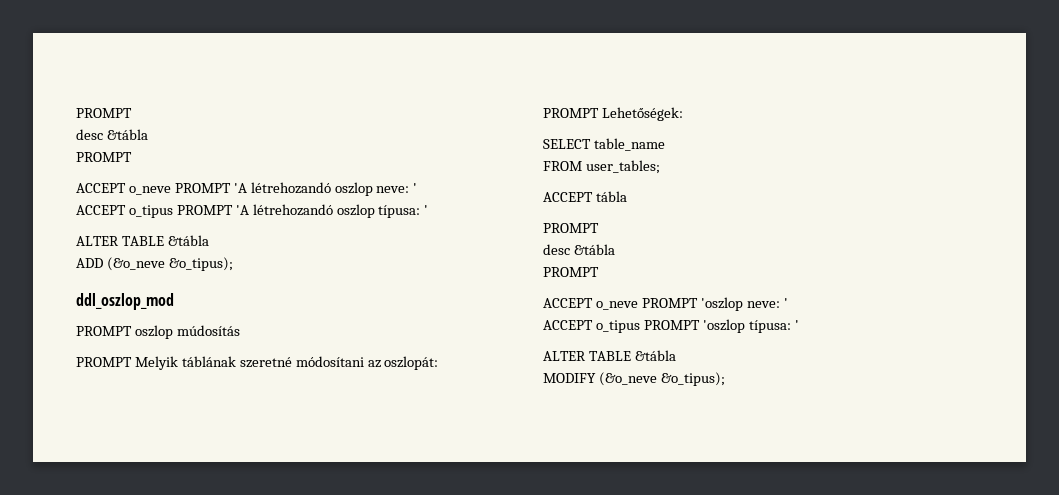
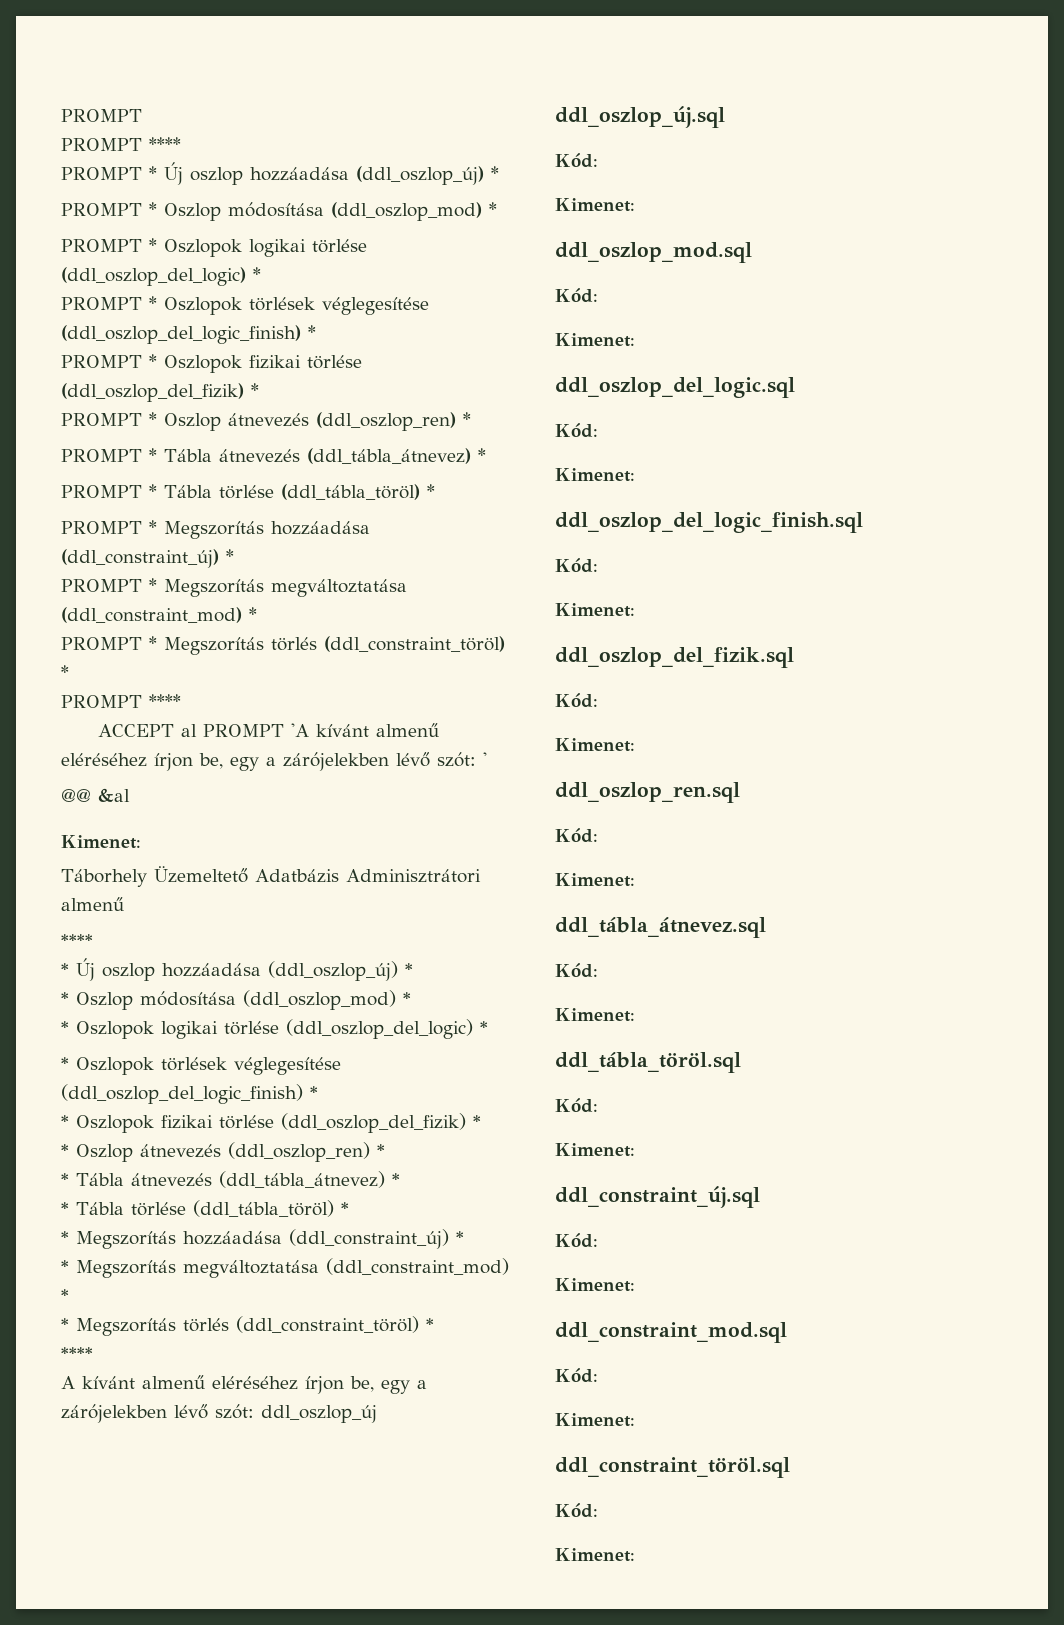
[76,108,132,118] [76,129,148,140] [76,152,132,162] [76,182,418,196] [76,204,429,218] [76,235,209,246] [76,257,233,271] [76,293,174,310] [76,325,240,339] [76,356,439,370] [543,107,683,121] [543,138,665,151] [543,160,660,174] [543,191,627,202] [543,223,599,233] [543,244,615,255] [543,267,599,277] [543,297,788,311] [543,319,799,333] [543,350,676,361] [543,372,725,386] PROMPT // desc &tábla // PROMPT // ACCEPT o_neve PROMPT 'A létrehozandó oszlop neve: ' // ACCEPT o_tipus PROMPT 'A létrehozandó oszlop típusa: ' // ALTER TABLE &tábla // ADD (&o_neve &o_tipus); // ddl_oszlop_mod // PROMPT oszlop múdosítás // PROMPT Melyik táblának szeretné módosítani az oszlopát: // PROMPT Lehetőségek: // SELECT table_name // FROM user_tables; // ACCEPT tábla // PROMPT // desc &tábla // PROMPT // ACCEPT o_neve PROMPT 'oszlop neve: ' // ACCEPT o_tipus PROMPT 'oszlop típusa: ' // ALTER TABLE &tábla // MODIFY (&o_neve &o_tipus); -> [61,109,142,122] [61,137,181,151] [61,162,499,185] [61,202,497,221] [61,238,367,257] [61,267,261,286] [61,296,429,315] [61,325,316,344] [61,354,362,373] [61,383,259,402] [61,412,471,431] [61,448,486,464] [61,484,435,500] [61,520,370,539] [61,549,234,568] [61,578,407,597] [61,607,257,623] [61,636,505,655] [61,665,69,679] [61,694,181,708] [97,723,439,737] [61,752,487,771] [61,788,130,802] [61,835,141,849] [61,866,481,887] [61,897,124,911] [61,934,93,947] [61,958,413,981] [61,990,411,1010] [61,1019,488,1039] [61,1057,341,1075] [61,1084,318,1104] [61,1113,481,1133] [61,1142,385,1162] [61,1171,400,1188] [61,1200,349,1217] [61,1229,464,1249] [61,1258,509,1278] [61,1289,69,1302] [61,1316,434,1336] [61,1347,93,1360] [61,1375,427,1394] [61,1404,377,1423] [555,106,725,128] [555,153,598,168] [555,198,635,212] [555,242,752,263] [555,288,598,303] [555,333,635,347] [555,377,795,398] [555,423,598,438] [555,468,635,482] [555,512,863,533] [555,558,598,573] [555,603,635,617] [555,647,794,668] [555,693,598,708] [555,738,635,752] [555,782,740,803] [555,828,598,843] [555,873,635,887] [555,917,766,938] [555,963,598,978] [555,1008,635,1022] [555,1052,741,1073] [555,1098,598,1113] [555,1143,635,1157] [555,1186,760,1208] [555,1233,598,1248] [555,1278,635,1292] [555,1322,787,1343] [555,1368,598,1383] [555,1413,635,1427] [555,1457,790,1478] [555,1503,598,1518] [555,1548,635,1562] PROMPT // PROMPT **** // PROMPT * Új oszlop hozzáadása (ddl_oszlop_új) * // PROMPT * Oszlop módosítása (ddl_oszlop_mod) * // PROMPT * Oszlopok logikai törlése (ddl_oszlop_del_logic) * // PROMPT * Oszlopok törlések véglegesítése (ddl_oszlop_del_logic_finish) * // PROMPT * Oszlopok fizikai törlése (ddl_oszlop_del_fizik) * // PROMPT * Oszlop átnevezés (ddl_oszlop_ren) * // PROMPT * Tábla átnevezés (ddl_tábla_átnevez) * // PROMPT * Tábla törlése (ddl_tábla_töröl) * // PROMPT * Megszorítás hozzáadása (ddl_constraint_új) * // PROMPT * Megszorítás megváltoztatása (ddl_constraint_mod) * // PROMPT * Megszorítás törlés (ddl_constraint_töröl) * // PROMPT **** // ACCEPT al PROMPT 'A kívánt almenű eléréséhez írjon be, egy a zárójelekben lévő szót: ' // @@ &al // Kimenet: // Táborhely Üzemeltető Adatbázis Adminisztrátori almenű // **** // * Új oszlop hozzáadása (ddl_oszlop_új) * // * Oszlop módosítása (ddl_oszlop_mod) * // * Oszlopok logikai törlése (ddl_oszlop_del_logic) * // * Oszlopok törlések véglegesítése (ddl_oszlop_del_logic_finish) * // * Oszlopok fizikai törlése (ddl_oszlop_del_fizik) * // * Oszlop átnevezés (ddl_oszlop_ren) * // * Tábla átnevezés (ddl_tábla_átnevez) * // * Tábla törlése (ddl_tábla_töröl) * // * Megszorítás hozzáadása (ddl_constraint_új) * // * Megszorítás megváltoztatása (ddl_constraint_mod) * // * Megszorítás törlés (ddl_constraint_töröl) * // **** // A kívánt almenű eléréséhez írjon be, egy a zárójelekben lévő szót: ddl_oszlop_új // ddl_oszlop_új.sql // Kód: // Kimenet: // ddl_oszlop_mod.sql // Kód: // Kimenet: // ddl_oszlop_del_logic.sql // Kód: // Kimenet: // ddl_oszlop_del_logic_finish.sql // Kód: // Kimenet: // ddl_oszlop_del_fizik.sql // Kód: // Kimenet: // ddl_oszlop_ren.sql // Kód: // Kimenet: // ddl_tábla_átnevez.sql // Kód: // Kimenet: // ddl_tábla_töröl.sql // Kód: // Kimenet: // ddl_constraint_új.sql // Kód: // Kimenet: // ddl_constraint_mod.sql // Kód: // Kimenet: // ddl_constraint_töröl.sql // Kód: // Kimenet:

